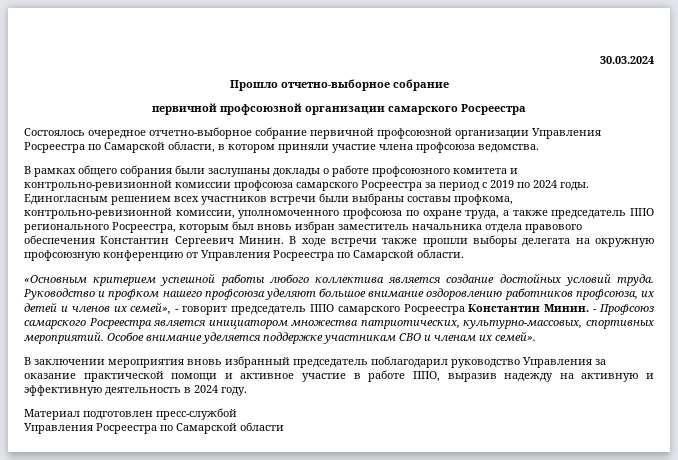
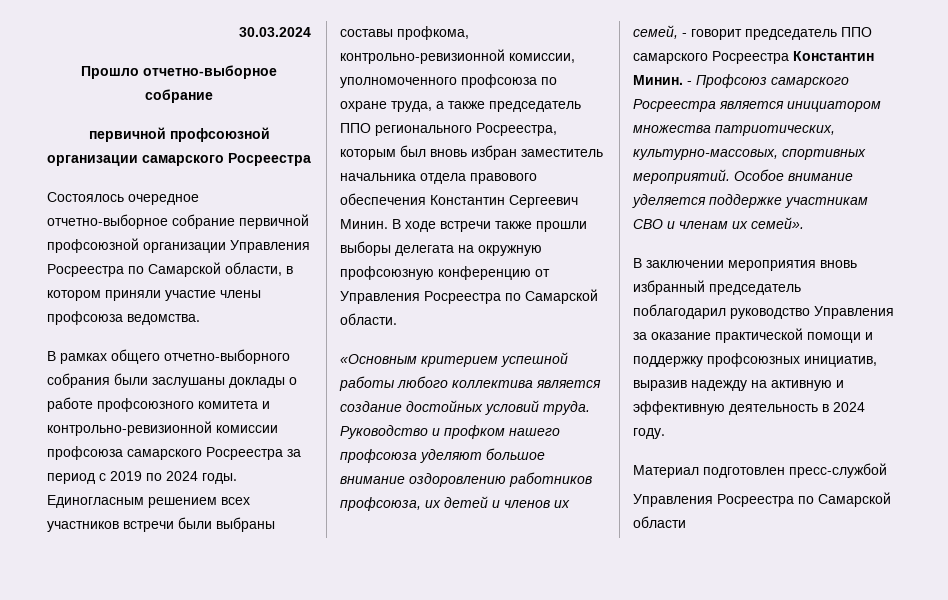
[379,144,413,150] члена -> [220,290,261,298] члены
(117, 171) none -> [164,349,290,364] отчетно-выборного
[130,302,172,315] семей», -> [633,25,678,39] семей,
[240,370,440,382] активное участие в работе ППО, -> [633,353,877,367] поддержку профсоюзных инициатив,

